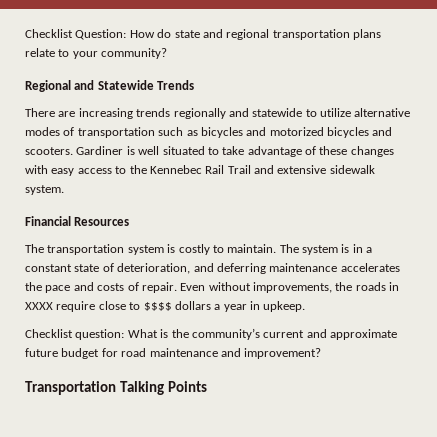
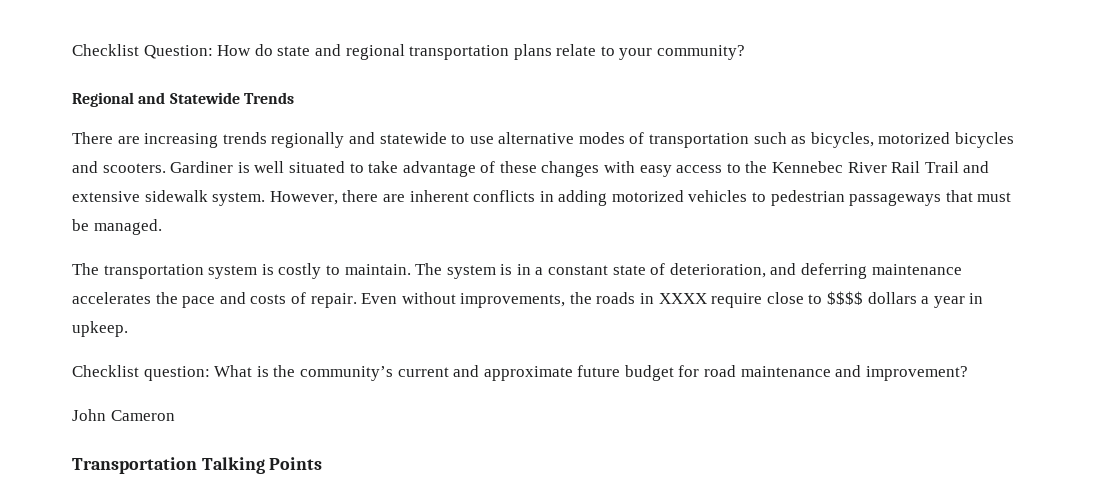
[320,108,351,117] utilize -> [469,136,494,144] use
[200,127,267,138] bicycles and -> [810,132,874,148] bicycles,
(202, 169) none -> [847,162,887,173] River
[25,216,130,226] // Financial Resources -> [269,190,1012,206] [72,219,162,235] However, there are inherent conflicts in adding motorized vehicles to pedestrian passageways that must be managed.
(322, 353) none -> [72,409,175,421] // John Cameron

